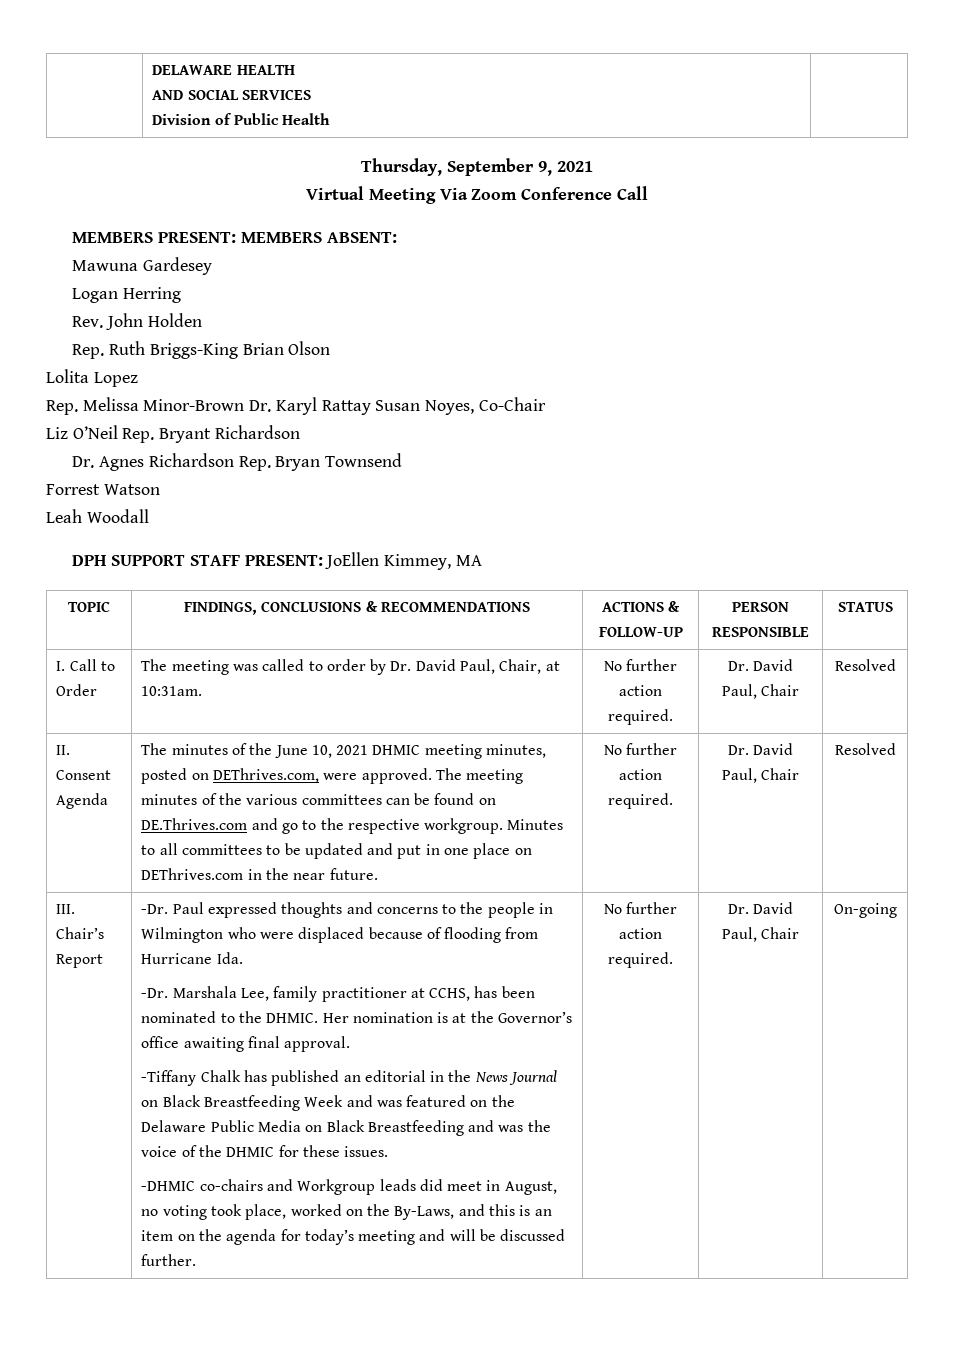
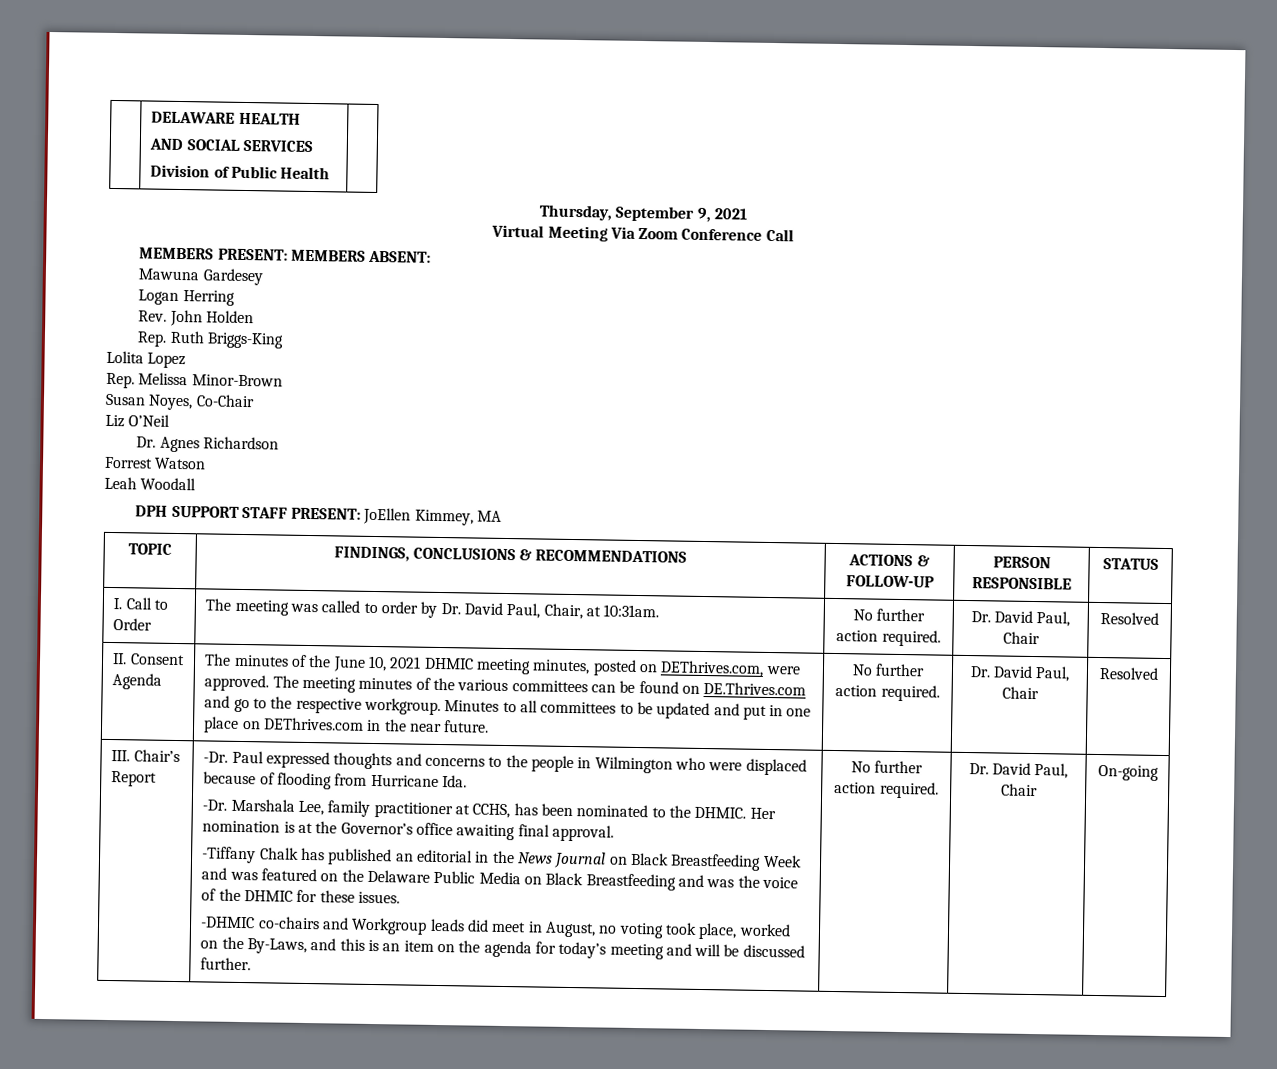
[242,341,331,355] Brian Olson -> (284, 340) none
[249,397,371,415] Dr. Karyl Rattay -> (283, 380) //
[122,425,300,443] Rep. Bryant Richardson -> (171, 420) none
[238,453,403,471] Rep. Bryan Townsend -> (279, 443) none

